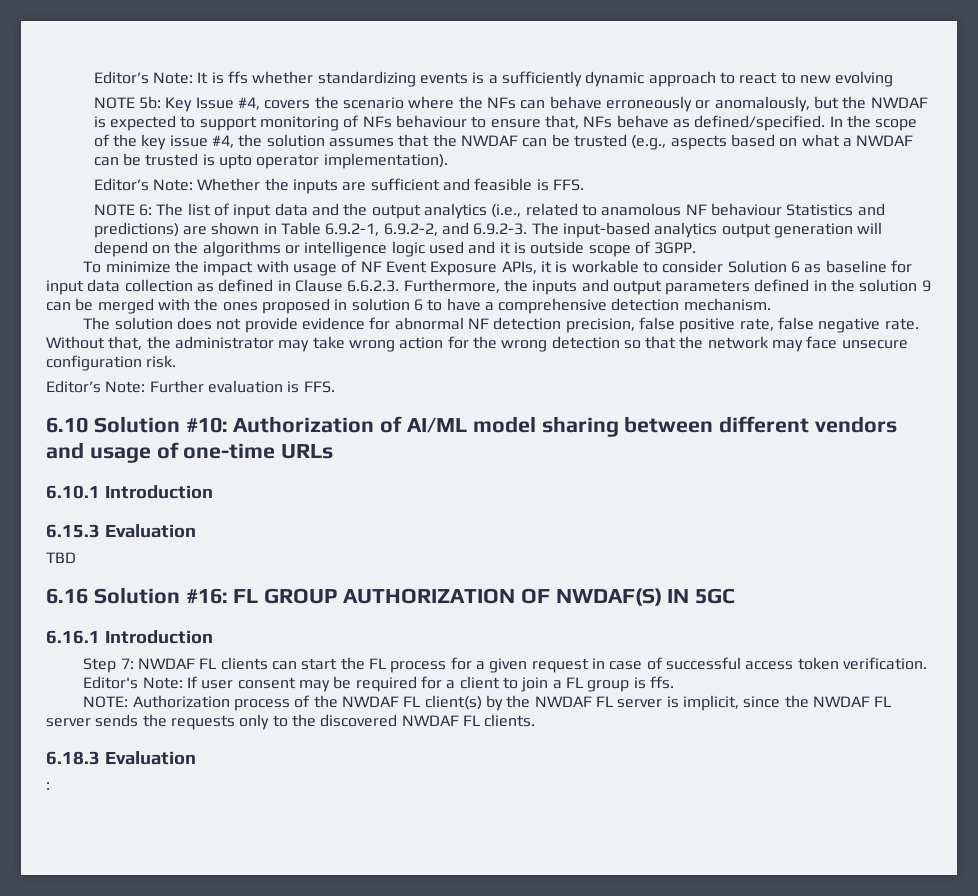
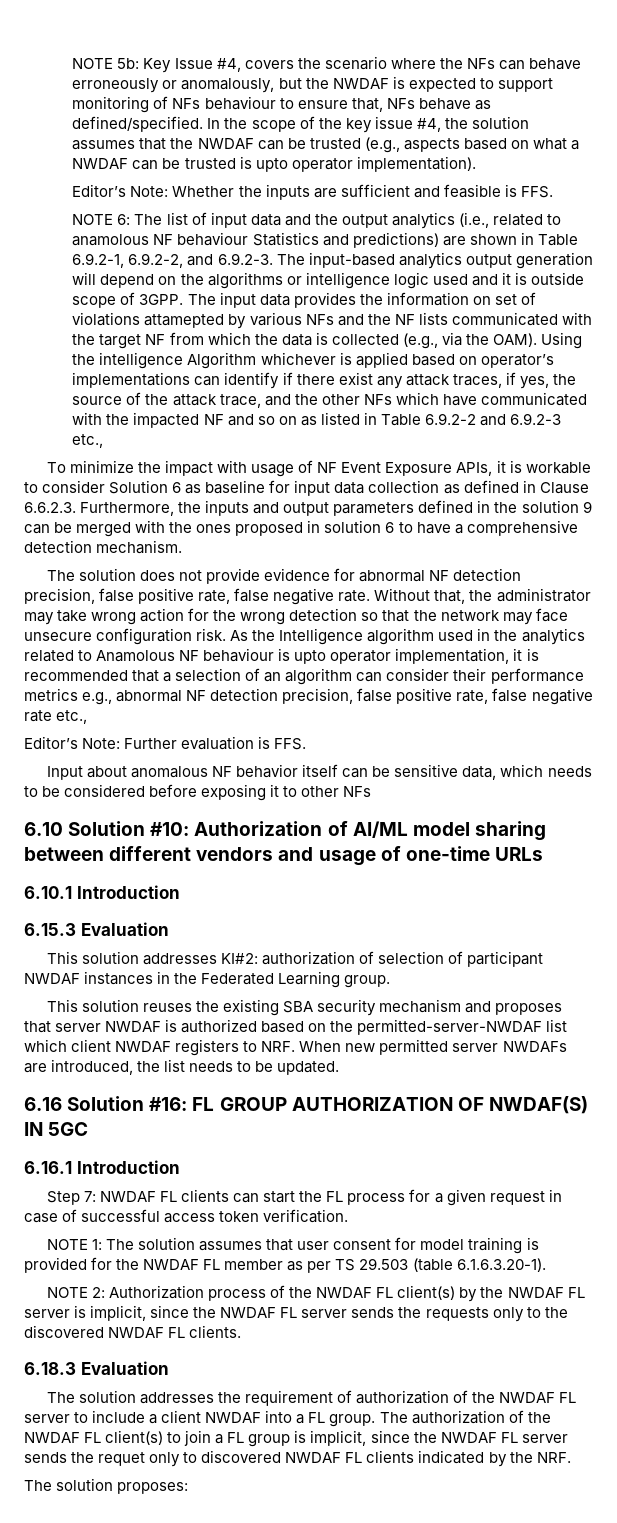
[93,71,894,87] Editor’s Note: It is ffs whether standardizing events is a sufficiently dynamic approach to react to new evolving // -> (72, 63) none
(697, 248) none -> [187,292,536,308] [72,312,592,329] [72,332,583,349] [72,352,554,369] [72,372,576,389] [72,392,587,408] [72,412,562,428] [72,434,104,448] The input data provides the information on set of violations attamepted by various NFs and the NF lists communicated with the target NF from which the data is collected (e.g., via the OAM). Using the intelligence Algorithm whichever is applied based on operator’s implementations can identify if there exist any attack traces, if yes, the source of the attack trace, and the other NFs which have communicated with the impacted NF and so on as listed in Table 6.9.2-2 and 6.9.2-3 etc.,
(177, 361) none -> [230,628,585,645] [24,648,539,664] [24,668,584,685] [24,688,593,705] [24,710,88,724] As the Intelligence algorithm used in the analytics related to Anamolous NF behaviour is upto operator implementation, it is recommended that a selection of an algorithm can consider their performance metrics e.g., abnormal NF detection precision, false positive rate, false negative rate etc.,
(335, 387) none -> [46,764,592,780] [24,784,372,801] // Input about anomalous NF behavior itself can be sensitive data, which needs to be considered before exposing it to other NFs
[46,552,76,563] TBD -> [46,951,544,967] [24,971,391,988] [46,999,563,1016] [24,1019,568,1035] [24,1039,567,1056] [24,1059,340,1075] This solution addresses KI#2: authorization of selection of participant NWDAF instances in the Federated Learning group. // This solution reuses the existing SBA security mechanism and proposes that server NWDAF is authorized based on the permitted-server-NWDAF list which client NWDAF registers to NRF. When new permitted server NWDAFs are introduced, the list needs to be updated.
[83,676,674,692] [83,696,129,708] Editor's Note: If user consent may be required for a client to join a FL group is ffs. // NOTE: -> [46,1237,539,1254] [24,1257,546,1273] [46,1287,106,1298] NOTE 1: The solution assumes that user consent for model training is provided for the NWDAF FL member as per TS 29.503 (table 6.1.6.3.20-1). // NOTE 2:
[46,782,50,790] : -> [46,1390,577,1406] [24,1410,551,1427] [24,1430,568,1447] [24,1450,571,1467] [24,1478,189,1494] The solution addresses the requirement of authorization of the NWDAF FL server to include a client NWDAF into a FL group. The authorization of the NWDAF FL client(s) to join a FL group is implicit, since the NWDAF FL server sends the requet only to discovered NWDAF FL clients indicated by the NRF. // The solution proposes:

